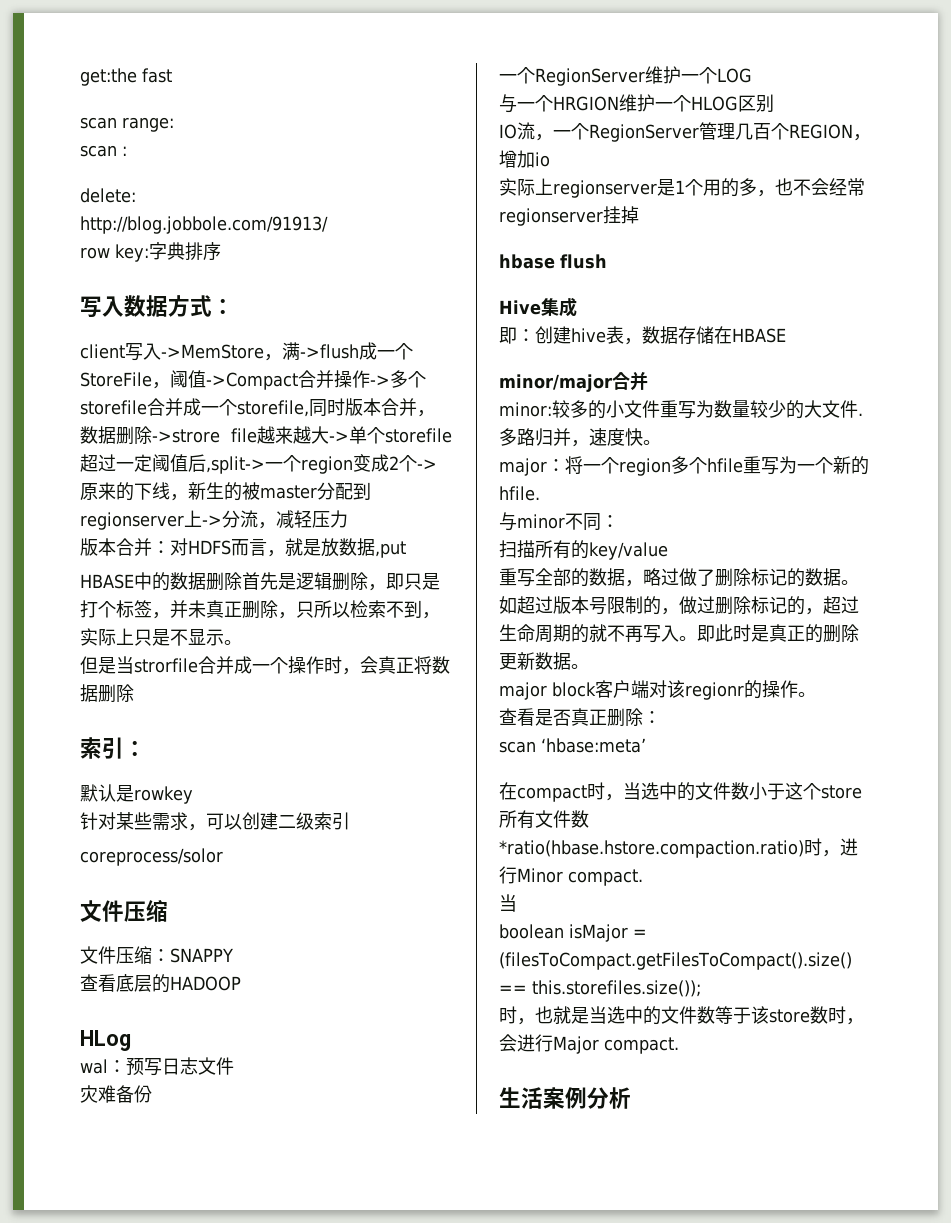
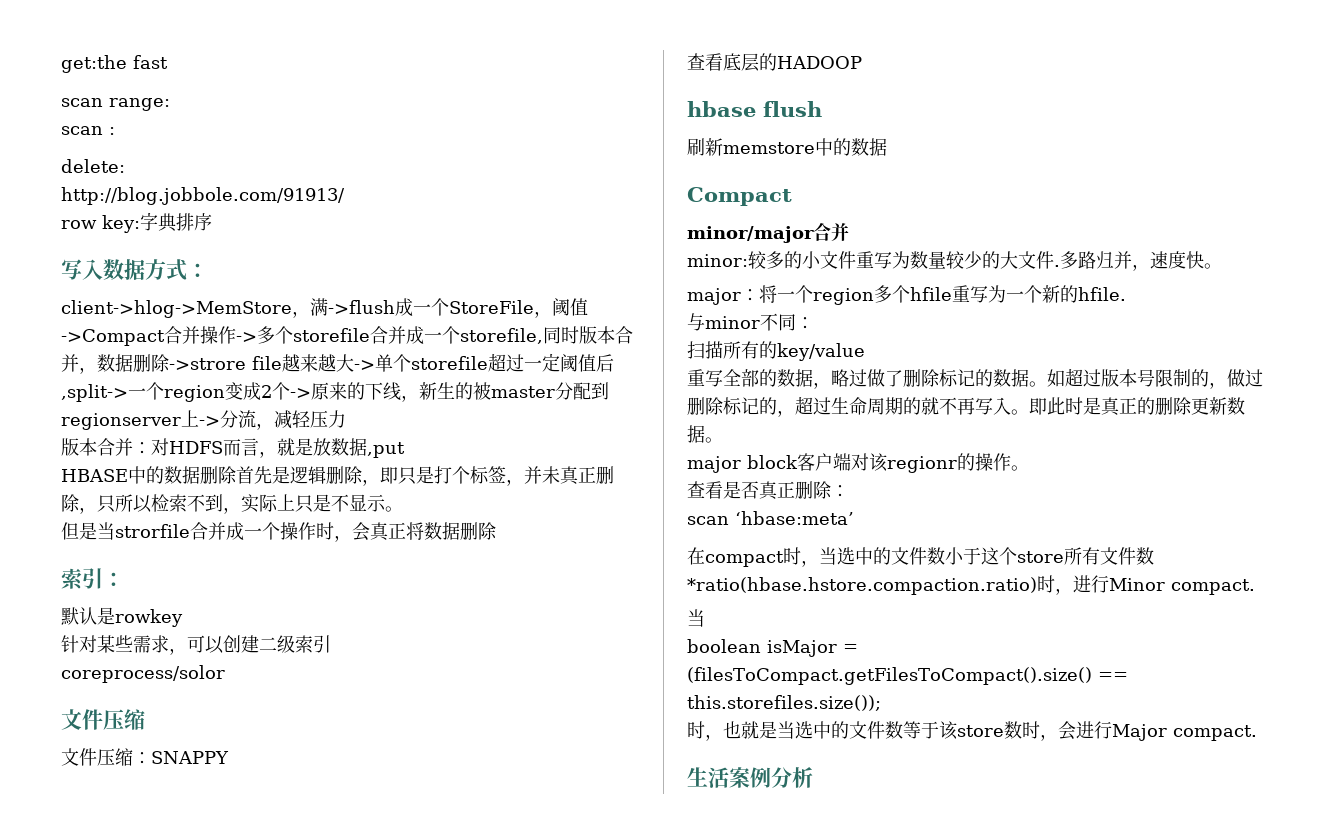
[80,343,264,361] client写入->MemStore -> [61,300,292,318] client->hlog->MemStore
[80,1030,131,1051] [80,1057,234,1076] [80,1085,152,1103] [499,66,752,86] [499,94,774,113] [499,122,871,142] [499,150,550,168] [499,178,865,198] [499,206,639,226] [499,254,607,269] [499,297,577,317] [499,326,786,345] HLog // wal：预写日志文件 // 灾难备份 // 一个RegionServer维护一个LOG // 与一个HRGION维护一个HLOG区别 // IO流，一个RegionServer管理几百个REGION，增加io // 实际上regionserver是1个用的多，也不会经常regionserver挂掉 // hbase flush // Hive集成 // 即：创建hive表，数据存储在HBASE -> [687,101,822,117] [687,138,887,156] [687,187,792,206] hbase flush // 刷新memstore中的数据 // Compact

